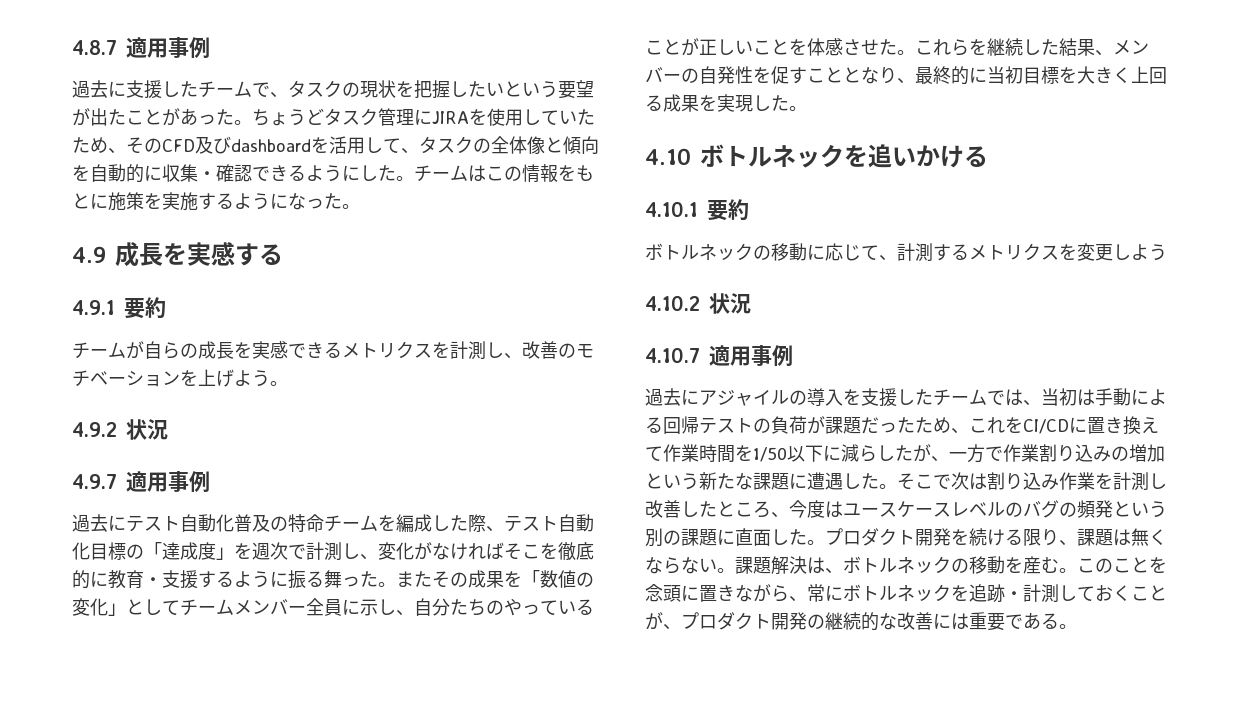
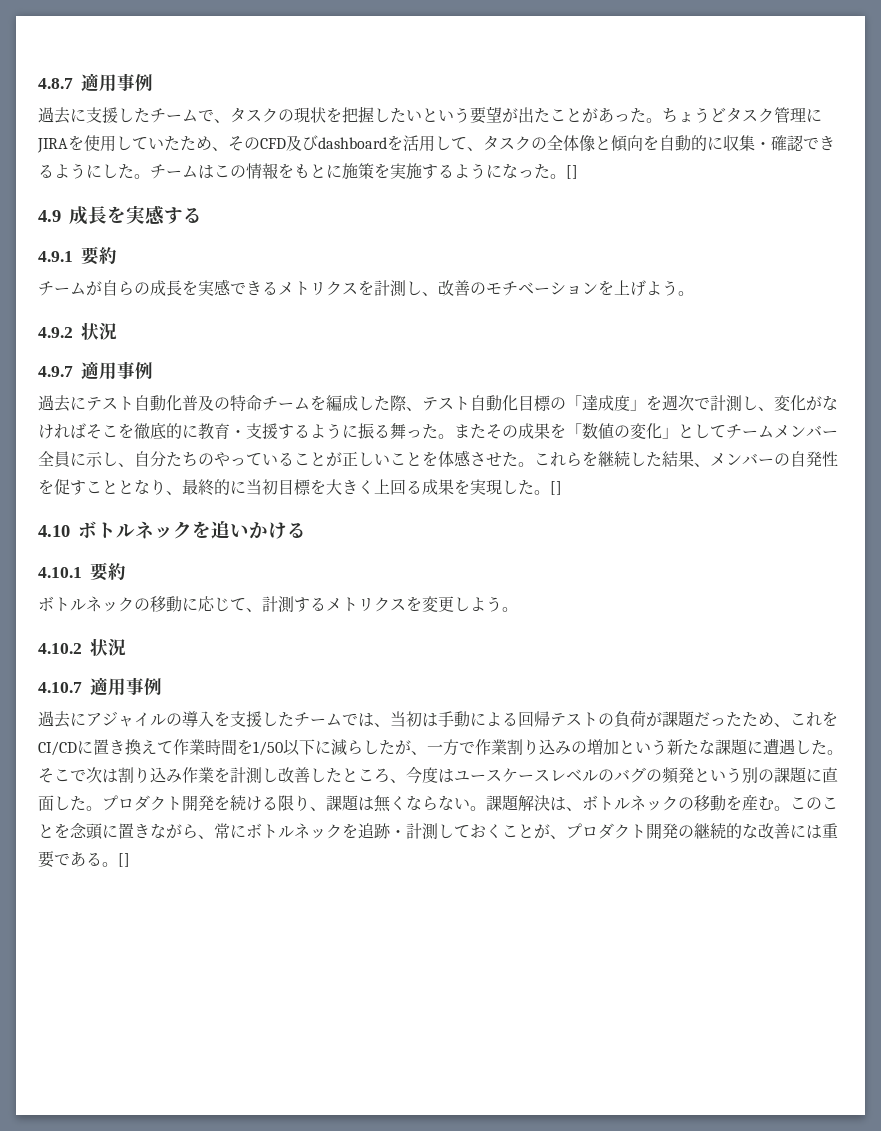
(360, 206) none -> [566,165,578,179] []
(807, 108) none -> [550,481,562,495] []
(1167, 252) none -> [502,607,518,612] 。
(1077, 626) none -> [118,853,130,867] []

